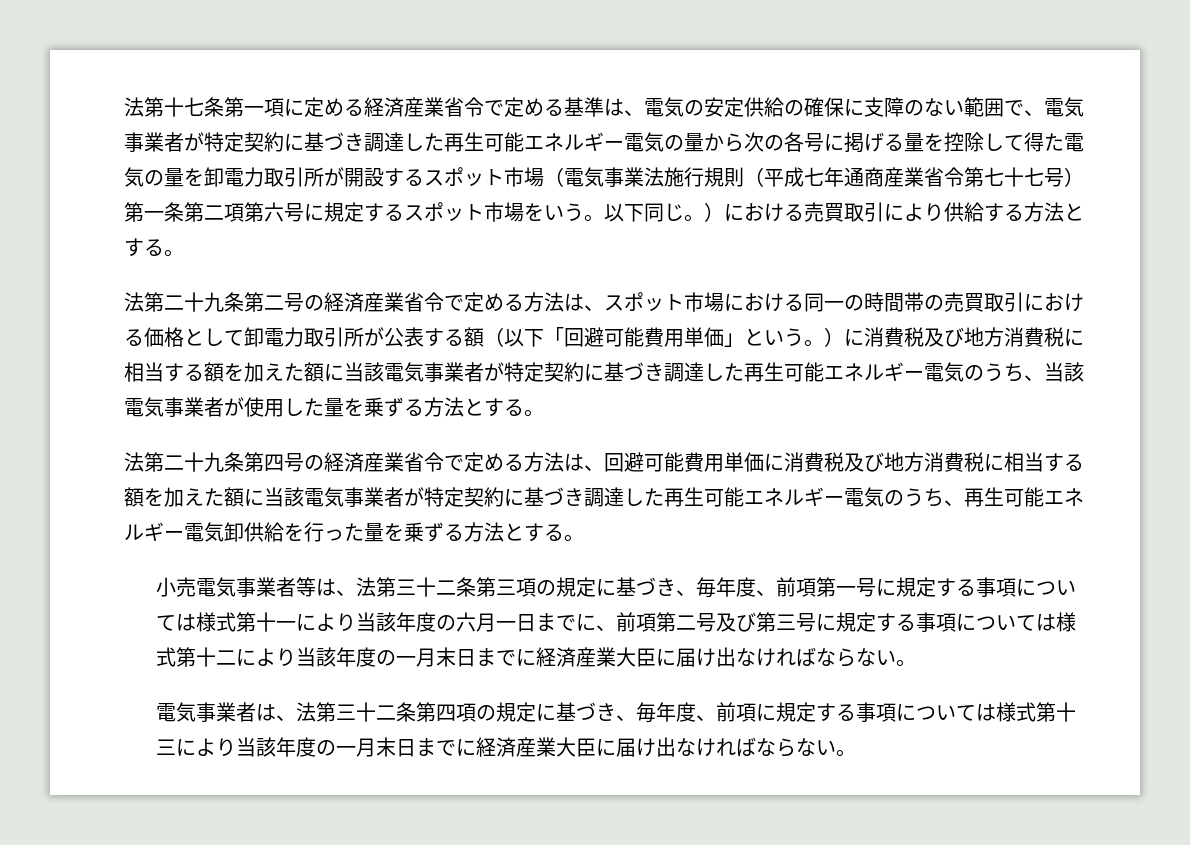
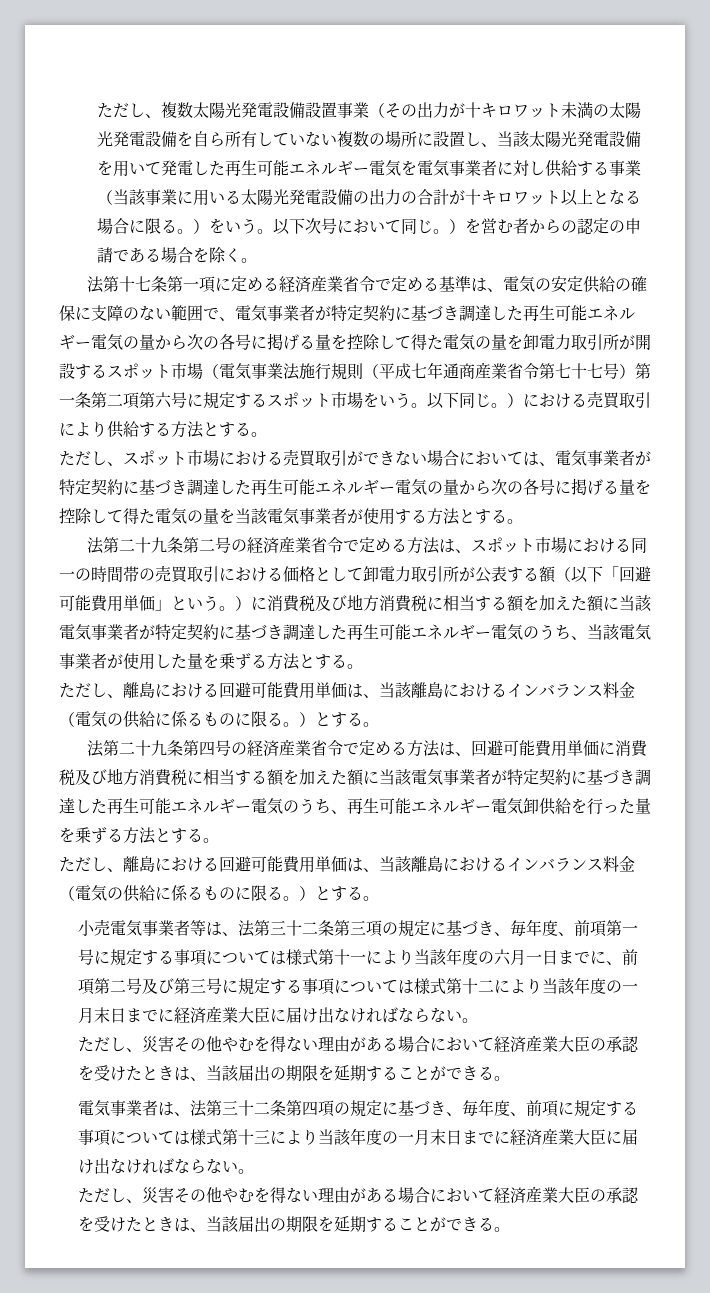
(124, 107) none -> [96,102,641,119] [96,131,641,148] [96,160,641,177] [96,189,641,206] [96,218,641,235] [96,247,257,263] ただし、複数太陽光発電設備設置事業（その出力が十キロワット未満の太陽光発電設備を自ら所有していない複数の場所に設置し、当該太陽光発電設備を用いて発電した再生可能エネルギー電気を電気事業者に対し供給する事業（当該事業に用いる太陽光発電設備の出力の合計が十キロワット以上となる場合に限る。）をいう。以下次号において同じ。）を営む者からの認定の申請である場合を除く。 //
(184, 253) none -> [59,449,651,467] [59,478,651,496] [59,508,523,525] // ただし、スポット市場における売買取引ができない場合においては、電気事業者が特定契約に基づき調達した再生可能エネルギー電気の量から次の各号に掲げる量を控除して得た電気の量を当該電気事業者が使用する方法とする。
(544, 413) none -> [59,682,635,699] [59,711,379,728] // ただし、離島における回避可能費用単価は、当該離島におけるインバランス料金（電気の供給に係るものに限る。）とする。
(584, 538) none -> [59,856,635,873] [59,885,379,902] // ただし、離島における回避可能費用単価は、当該離島におけるインバランス料金（電気の供給に係るものに限る。）とする。
(916, 663) none -> [77,1035,639,1052] [77,1065,510,1082] // ただし、災害その他やむを得ない理由がある場合において経済産業大臣の承認を受けたときは、当該届出の期限を延期することができる。
(856, 753) none -> [77,1186,639,1203] [77,1216,510,1233] // ただし、災害その他やむを得ない理由がある場合において経済産業大臣の承認を受けたときは、当該届出の期限を延期することができる。

